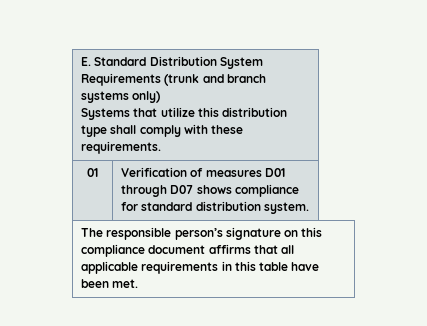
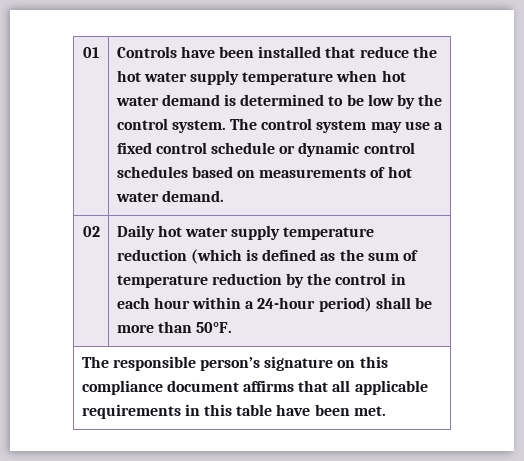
[81,56,263,69] [81,73,266,86] [81,91,161,103] [81,107,288,120] [81,124,244,137] [81,141,162,154] [87,168,98,177] [121,167,285,177] [121,184,299,197] [121,201,309,214] E. Standard Distribution System Requirements (trunk and branch systems only) // Systems that utilize this distribution type shall comply with these requirements. // 01 | Verification of measures D01 through D07 shows compliance for standard distribution system. -> [83,47,99,58] [116,46,437,58] [116,70,406,85] [115,94,443,109] [116,118,443,133] [116,142,415,157] [116,166,412,178] [115,190,224,202] [82,226,100,237] [116,225,375,240] [116,249,418,264] [116,273,406,288] [116,297,432,312] [116,321,232,333] 01 | Controls have been installed that reduce the hot water supply temperature when hot water demand is determined to be low by the control system. The control system may use a fixed control schedule or dynamic control schedules based on measurements of hot water demand. // 02 | Daily hot water supply temperature reduction (which is defined as the sum of temperature reduction by the control in each hour within a 24-hour period) shall be more than 50°F.

